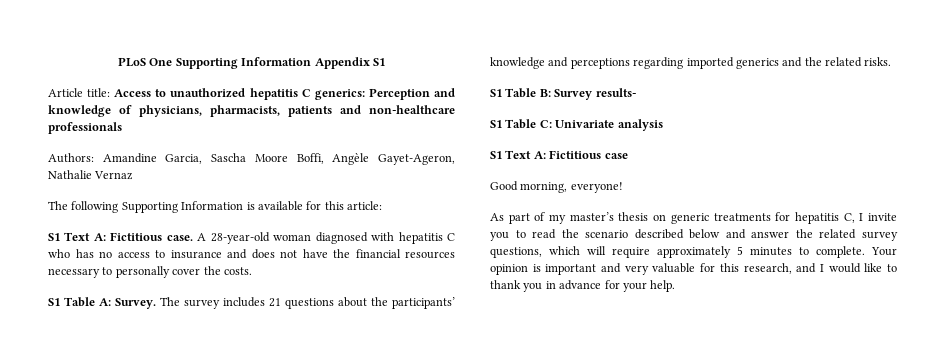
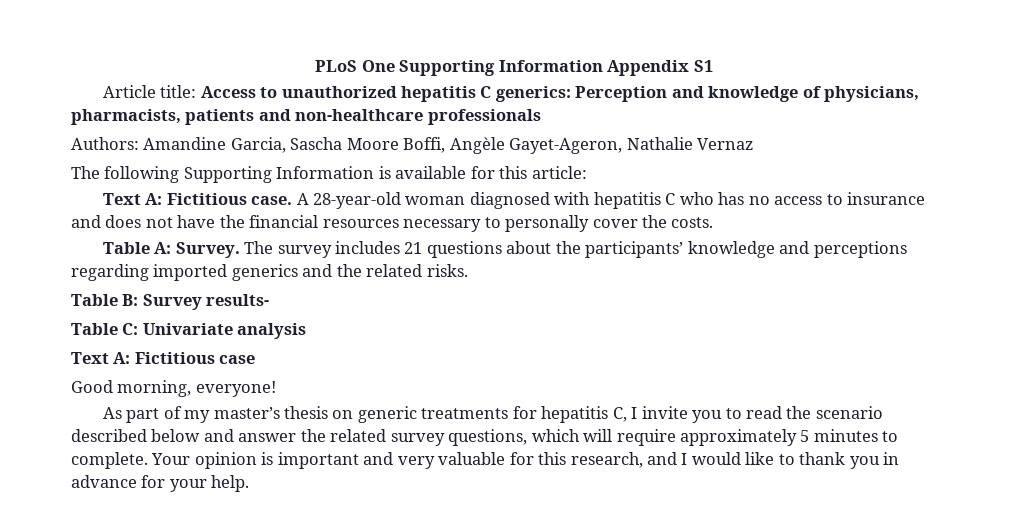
[48,233,60,241] S1 -> (587, 172) none
[48,298,60,306] S1 -> (714, 222) none
[490,89,502,97] S1 -> (468, 270) none
[490,120,502,128] S1 -> (270, 300) none
[490,151,502,159] S1 -> (307, 331) none

